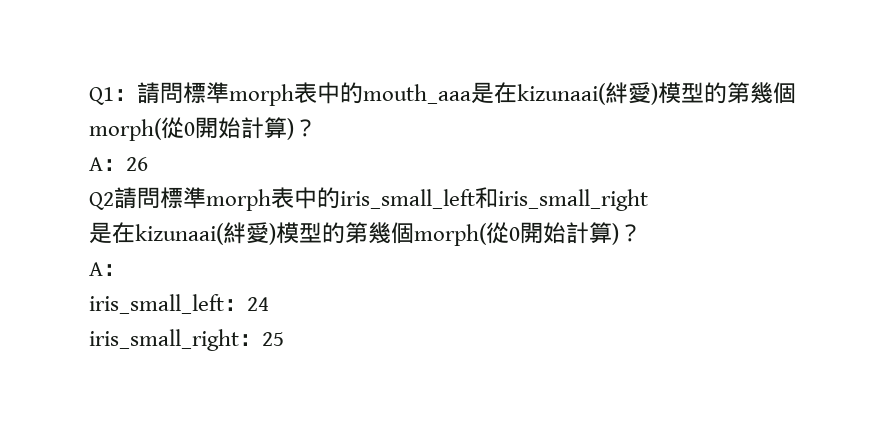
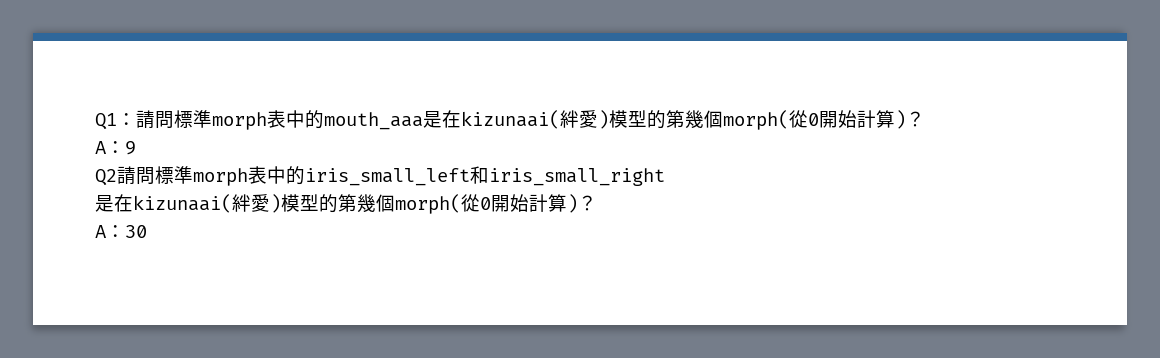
[126,157,148,171] 26 -> [125,141,136,155] 9
[89,294,269,314] [89,329,284,351] // iris_small_left：24 // iris_small_right：25 -> [125,225,147,238] 30

